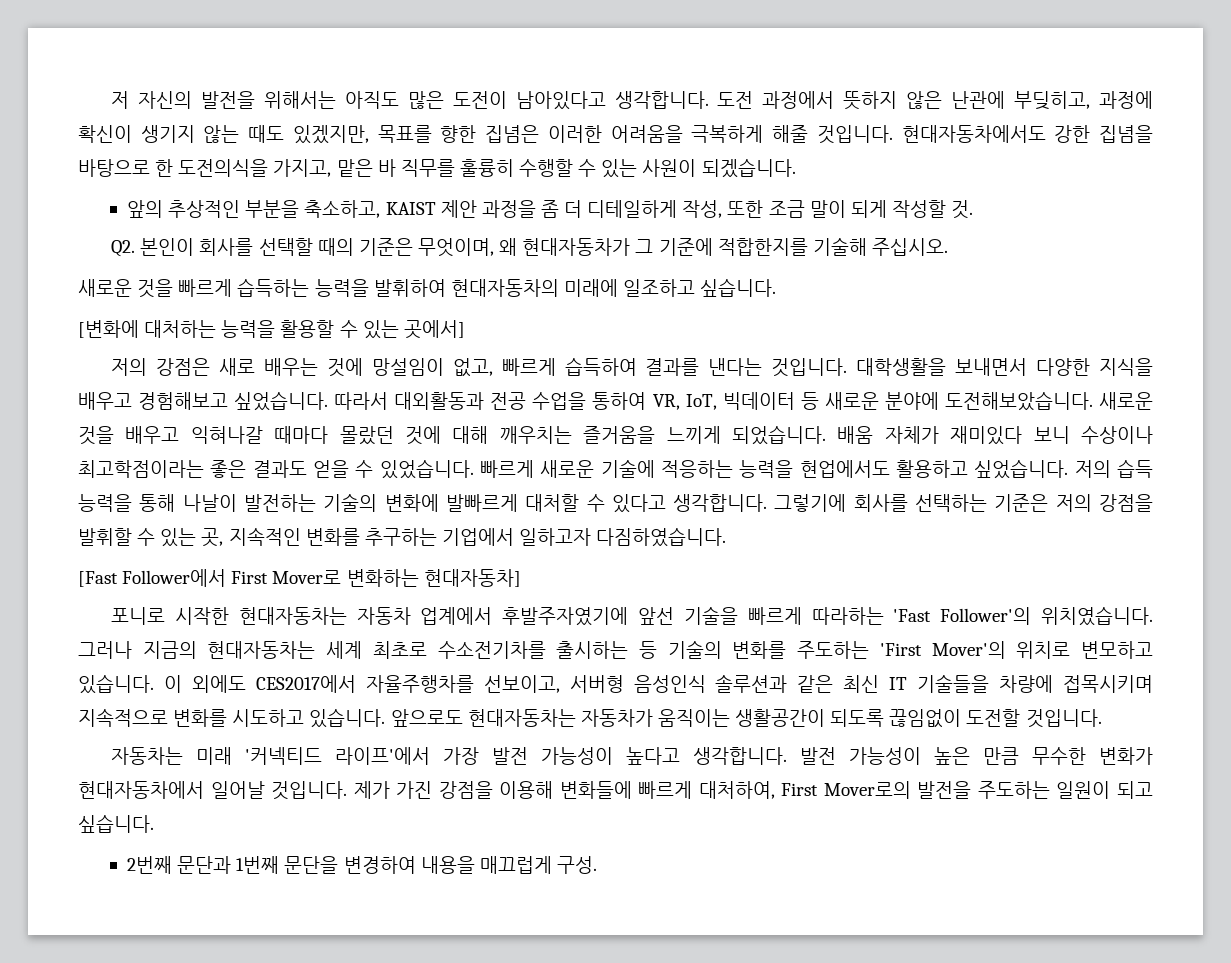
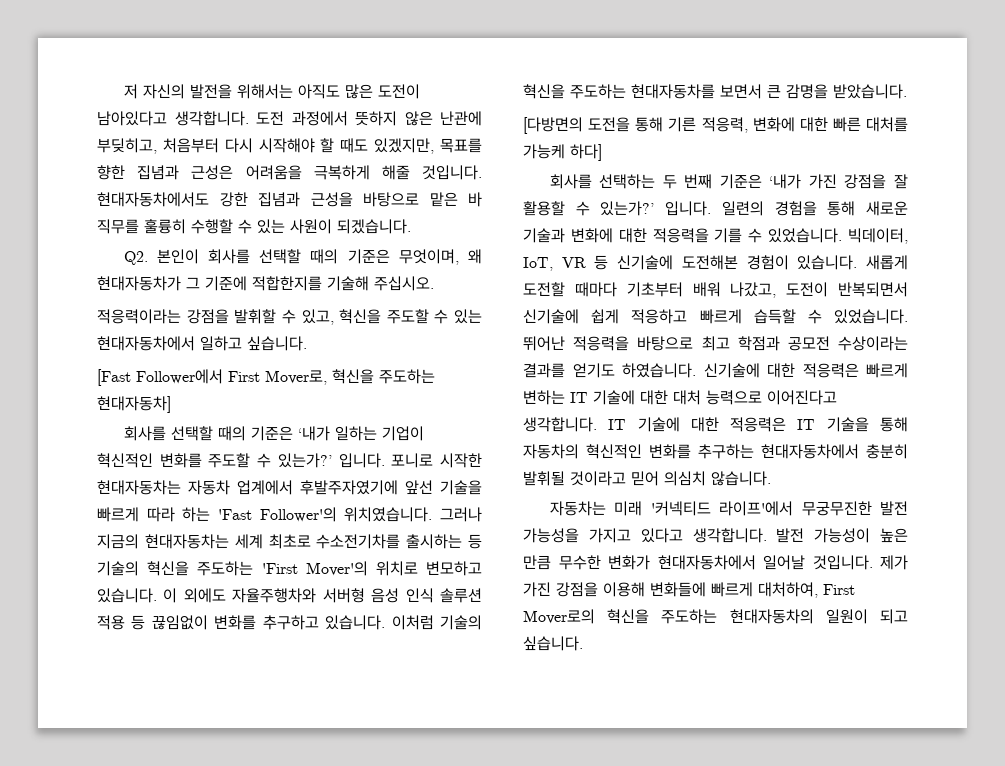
[1099,91,1154,109] [78,125,240,143] 과정에 확신이 생기지 않는 -> [162,138,335,153] 처음부터 다시 시작해야 할
[485,125,602,143] 집념은 이러한 -> [137,165,234,180] 집념과 근성은
[1099,125,1153,143] [78,159,332,177] 집념을 바탕으로 한 도전의식을 가지고, -> [258,192,419,207] 집념과 근성을 바탕으로
[127,200,974,219] // 앞의 추상적인 부분을 축소하고, KAIST 제안 과정을 좀 더 디테일하게 작성, 또한 조금 말이 되게 작성할 것. -> (411, 226) none
[78,278,777,298] [78,320,465,339] [111,357,1154,377] [78,391,1154,411] [78,425,1153,445] [78,459,1154,479] [78,493,1153,513] [78,527,727,547] [78,569,521,587] 새로운 것을 빠르게 습득하는 능력을 발휘하여 현대자동차의 미래에 일조하고 싶습니다. // [변화에 대처하는 능력을 활용할 수 있는 곳에서] // 저의 강점은 새로 배우는 것에 망설임이 없고, 빠르게 습득하여 결과를 낸다는 것입니다. 대학생활을 보내면서 다양한 지식을 배우고 경험해보고 싶었습니다. 따라서 대외활동과 전공 수업을 통하여 VR, IoT, 빅데이터 등 새로운 분야에 도전해보았습니다. 새로운 것을 배우고 익혀나갈 때마다 몰랐던 것에 대해 깨우치는 즐거움을 느끼게 되었습니다. 배움 자체가 재미있다 보니 수상이나 최고학점이라는 좋은 결과도 얻을 수 있었습니다. 빠르게 새로운 기술에 적응하는 능력을 현업에서도 활용하고 싶었습니다. 저의 습득 능력을 통해 나날이 발전하는 기술의 변화에 발빠르게 대처할 수 있다고 생각합니다. 그렇기에 회사를 선택하는 기준은 저의 강점을 발휘할 수 있는 곳, 지속적인 변화를 추구하는 기업에서 일하고자 다짐하였습니다. // [Fast Follower에서 First Mover로 변화하는 현대자동차] // -> [97,309,482,325] [97,336,307,351] [97,369,435,386] [97,396,171,413] [123,426,424,441] [97,453,385,468] 적응력이라는 강점을 발휘할 수 있고, 혁신을 주도할 수 있는 현대자동차에서 일하고 싶습니다. // [Fast Follower에서 First Mover로, 혁신을 주도하는 현대자동차] // 회사를 선택할 때의 기준은 ‘내가 일하는 기업이 혁신적인 변화를 주도할 수 있는가?’ 입니다.
[811,607,884,625] 따라하는 -> [146,507,211,522] 따라 하는
[732,641,787,659] 변화를 -> [147,561,190,576] 혁신을
[255,674,1154,693] [78,708,1102,728] CES2017에서 자율주행차를 선보이고, 서버형 음성인식 솔루션과 같은 최신 IT 기술들을 차량에 접목시키며 지속적으로 변화를 시도하고 있습니다. 앞으로도 현대자동차는 자동차가 움직이는 생활공간이 되도록 끊임없이 도전할 것입니다. -> [232,588,482,603] [97,615,482,630] [523,84,907,99] [523,117,908,134] [523,144,602,161] [549,174,908,189] [523,201,908,216] [523,228,908,244] [523,255,908,271] [523,282,908,298] [523,309,908,324] [523,336,908,351] [523,363,908,378] [523,390,837,405] [523,417,908,432] [523,444,908,459] [523,471,771,486] 자율주행차와 서버형 음성 인식 솔루션 적용 등 끊임없이 변화를 추구하고 있습니다. 이처럼 기술의 혁신을 주도하는 현대자동차를 보면서 큰 감명을 받았습니다. // [다방면의 도전을 통해 기른 적응력, 변화에 대한 빠른 대처를 가능케 하다] // 회사를 선택하는 두 번째 기준은 ‘내가 가진 강점을 잘 활용할 수 있는가?’ 입니다. 일련의 경험을 통해 새로운 기술과 변화에 대한 적응력을 기를 수 있었습니다. 빅데이터, IoT, VR 등 신기술에 도전해본 경험이 있습니다. 새롭게 도전할 때마다 기초부터 배워 나갔고, 도전이 반복되면서 신기술에 쉽게 적응하고 빠르게 습득할 수 있었습니다. 뛰어난 적응력을 바탕으로 최고 학점과 공모전 수상이라는 결과를 얻기도 하였습니다. 신기술에 대한 적응력은 빠르게 변하는 IT 기술에 대한 대처 능력으로 이어진다고 생각합니다. IT 기술에 대한 적응력은 IT 기술을 통해 자동차의 혁신적인 변화를 추구하는 현대자동차에서 충분히 발휘될 것이라고 믿어 의심치 않습니다.
[443,747,681,765] 가장 발전 가능성이 높다고 -> [801,501,908,516] [523,528,683,543] 무궁무진한 발전 가능성을 가지고 있다고
[917,781,1050,799] 발전을 주도하는 -> [607,609,814,624] 혁신을 주도하는 현대자동차의
[127,856,597,874] // 2번째 문단과 1번째 문단을 변경하여 내용을 매끄럽게 구성. -> (583, 643) none

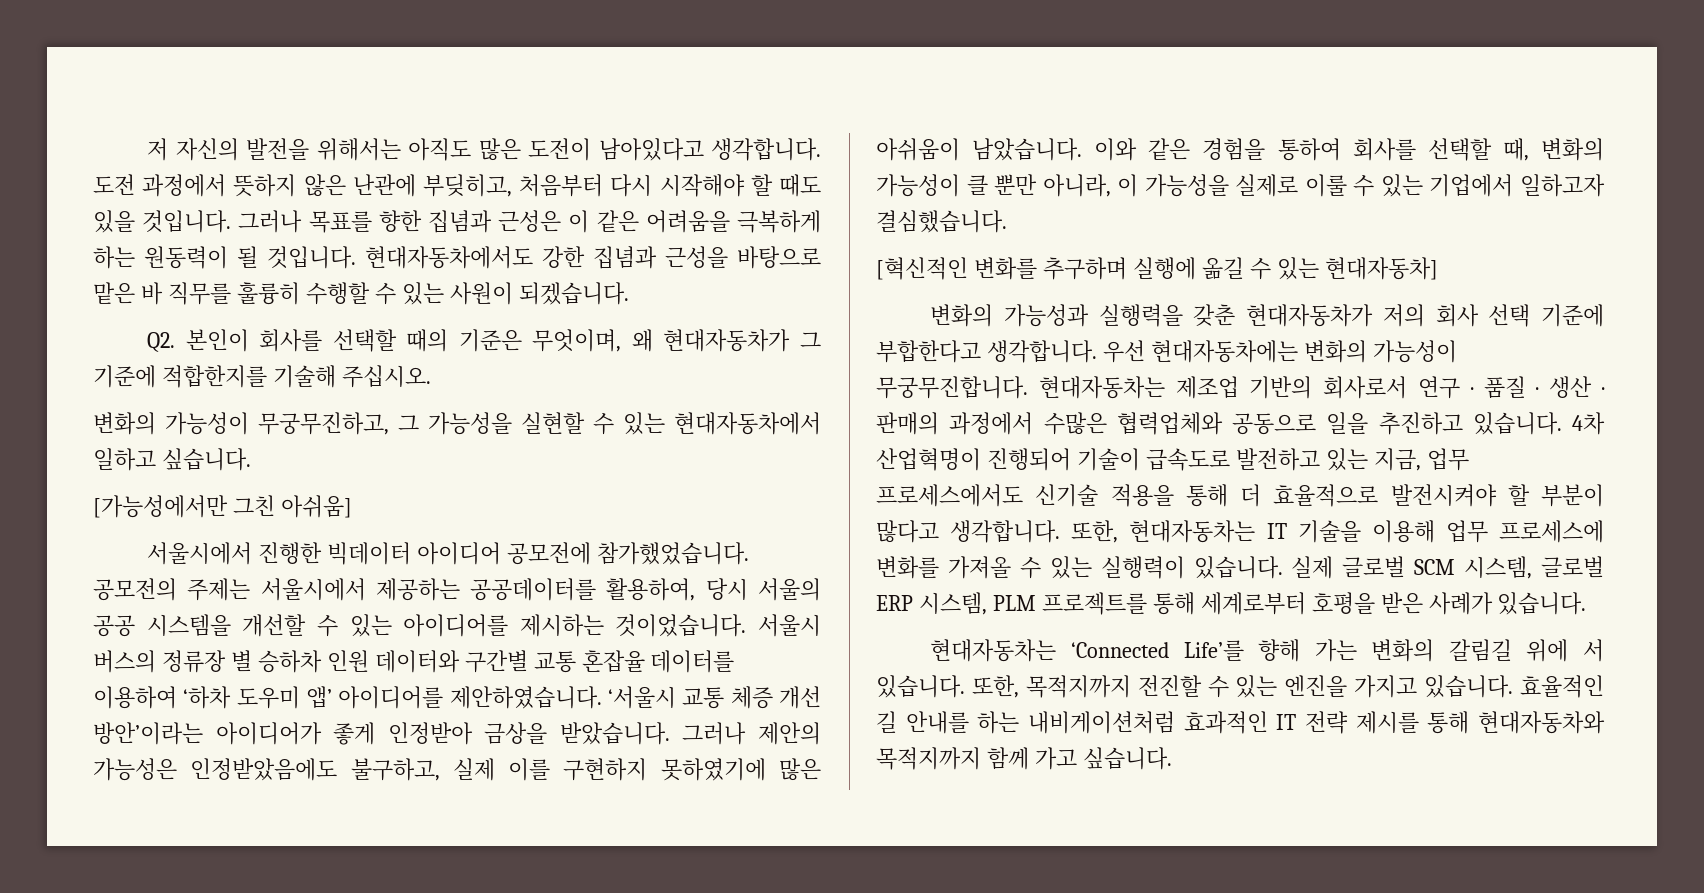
[374,138,435,154] 있겠지만, -> [93,210,303,233] 있을 것입니다. 그러나
[245,165,410,180] 어려움을 극복하게 해줄 -> [568,210,821,233] [93,246,258,269] 이 같은 어려움을 극복하게 하는 원동력이 될
[97,309,429,325] 적응력이라는 강점을 발휘할 수 있고, 혁신을 주도할 -> [93,412,585,435] 변화의 가능성이 무궁무진하고, 그 가능성을 실현할
[97,369,435,386] [97,396,171,413] [123,426,424,441] [97,453,483,468] [97,480,482,495] [97,507,482,522] [97,534,482,549] [97,561,482,576] [97,588,482,603] [97,615,482,630] [523,84,907,99] [523,117,908,134] [523,144,602,161] [549,174,908,189] [523,201,908,216] [523,228,908,244] [523,255,908,271] [523,282,908,298] [523,309,908,324] [523,336,908,351] [523,363,908,378] [523,390,837,405] [523,417,908,432] [523,444,908,459] [523,471,771,486] [549,501,908,516] [523,528,908,543] [523,555,908,570] [523,582,855,598] [523,609,908,624] [Fast Follower에서 First Mover로, 혁신을 주도하는 현대자동차] // 회사를 선택할 때의 기준은 ‘내가 일하는 기업이 혁신적인 변화를 주도할 수 있는가?’ 입니다. 포니로 시작한 현대자동차는 자동차 업계에서 후발주자였기에 앞선 기술을 빠르게 따라 하는 'Fast Follower'의 위치였습니다. 그러나 지금의 현대자동차는 세계 최초로 수소전기차를 출시하는 등 기술의 혁신을 주도하는 'First Mover'의 위치로 변모하고 있습니다. 이 외에도 자율주행차와 서버형 음성 인식 솔루션 적용 등 끊임없이 변화를 추구하고 있습니다. 이처럼 기술의 혁신을 주도하는 현대자동차를 보면서 큰 감명을 받았습니다. // [다방면의 도전을 통해 기른 적응력, 변화에 대한 빠른 대처를 가능케 하다] // 회사를 선택하는 두 번째 기준은 ‘내가 가진 강점을 잘 활용할 수 있는가?’ 입니다. 일련의 경험을 통해 새로운 기술과 변화에 대한 적응력을 기를 수 있었습니다. 빅데이터, IoT, VR 등 신기술에 도전해본 경험이 있습니다. 새롭게 도전할 때마다 기초부터 배워 나갔고, 도전이 반복되면서 신기술에 쉽게 적응하고 빠르게 습득할 수 있었습니다. 뛰어난 적응력을 바탕으로 최고 학점과 공모전 수상이라는 결과를 얻기도 하였습니다. 신기술에 대한 적응력은 빠르게 변하는 IT 기술에 대한 대처 능력으로 이어진다고 생각합니다. IT 기술에 대한 적응력은 IT 기술을 통해 자동차의 혁신적인 변화를 추구하는 현대자동차에서 충분히 발휘될 것이라고 믿어 의심치 않습니다. // 자동차는 미래 '커넥티드 라이프'에서 무궁무진한 발전 가능성을 가지고 있다고 생각합니다. 발전 가능성이 높은 만큼 무수한 변화가 현대자동차에서 일어날 것입니다. 제가 가진 강점을 이용해 변화들에 빠르게 대처하여, First Mover로의 혁신을 주도하는 현대자동차의 일원이 되고 -> [93,495,352,518] [147,542,750,565] [93,578,822,601] [93,614,821,637] [93,650,735,673] [93,686,822,709] [93,722,821,745] [93,758,821,781] [876,138,1604,161] [876,174,1605,197] [876,210,1007,233] [876,257,1438,280] [930,304,1604,327] [876,340,1457,363] [876,376,1605,399] [876,412,1605,435] [876,448,1469,471] [876,484,1604,507] [876,520,1604,543] [876,556,1604,579] [876,592,1587,615] [930,639,1604,662] [876,675,1604,698] [876,711,1605,734] [876,747,1077,770] [가능성에서만 그친 아쉬움] // 서울시에서 진행한 빅데이터 아이디어 공모전에 참가했었습니다. 공모전의 주제는 서울시에서 제공하는 공공데이터를 활용하여, 당시 서울의 공공 시스템을 개선할 수 있는 아이디어를 제시하는 것이었습니다. 서울시 버스의 정류장 별 승하차 인원 데이터와 구간별 교통 혼잡율 데이터를 이용하여 ‘하차 도우미 앱’ 아이디어를 제안하였습니다. ‘서울시 교통 체증 개선 방안’이라는 아이디어가 좋게 인정받아 금상을 받았습니다. 그러나 제안의 가능성은 인정받았음에도 불구하고, 실제 이를 구현하지 못하였기에 많은 아쉬움이 남았습니다. 이와 같은 경험을 통하여 회사를 선택할 때, 변화의 가능성이 클 뿐만 아니라, 이 가능성을 실제로 이룰 수 있는 기업에서 일하고자 결심했습니다. // [혁신적인 변화를 추구하며 실행에 옮길 수 있는 현대자동차] // 변화의 가능성과 실행력을 갖춘 현대자동차가 저의 회사 선택 기준에 부합한다고 생각합니다. 우선 현대자동차에는 변화의 가능성이 무궁무진합니다. 현대자동차는 제조업 기반의 회사로서 연구 · 품질 · 생산 · 판매의 과정에서 수많은 협력업체와 공동으로 일을 추진하고 있습니다. 4차 산업혁명이 진행되어 기술이 급속도로 발전하고 있는 지금, 업무 프로세스에서도 신기술 적용을 통해 더 효율적으로 발전시켜야 할 부분이 많다고 생각합니다. 또한, 현대자동차는 IT 기술을 이용해 업무 프로세스에 변화를 가져올 수 있는 실행력이 있습니다. 실제 글로벌 SCM 시스템, 글로벌 ERP 시스템, PLM 프로젝트를 통해 세계로부터 호평을 받은 사례가 있습니다. // 현대자동차는 ‘Connected Life’를 향해 가는 변화의 갈림길 위에 서 있습니다. 또한, 목적지까지 전진할 수 있는 엔진을 가지고 있습니다. 효율적인 길 안내를 하는 내비게이션처럼 효과적인 IT 전략 제시를 통해 현대자동차와 목적지까지 함께 가고

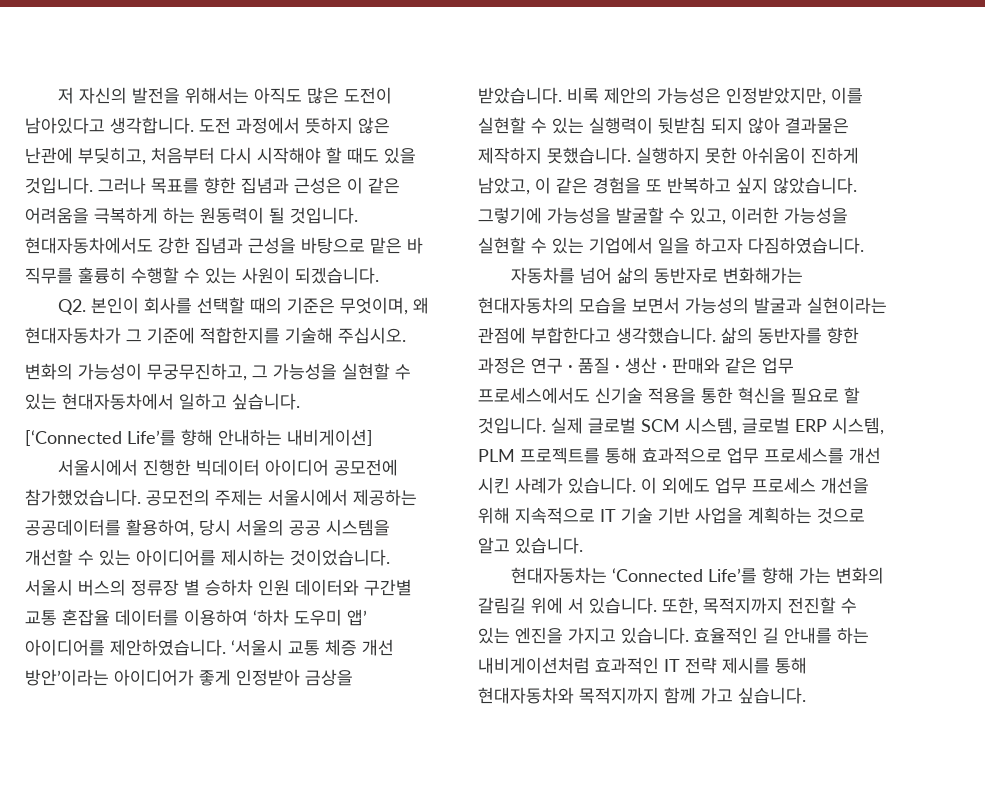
[93,495,352,518] [가능성에서만 그친 아쉬움] -> [25,429,373,446] [‘Connected Life’를 향해 안내하는 내비게이션]
[682,722,747,745] 그러나 -> [567,87,599,104] 비록
[190,758,821,781] [876,138,1604,161] [876,174,1605,197] [876,210,1007,233] [876,257,1438,280] [930,304,1604,327] [876,340,1457,363] [876,376,1408,399] 인정받았음에도 불구하고, 실제 이를 구현하지 못하였기에 많은 아쉬움이 남았습니다. 이와 같은 경험을 통하여 회사를 선택할 때, 변화의 가능성이 클 뿐만 아니라, 이 가능성을 실제로 이룰 수 있는 기업에서 일하고자 결심했습니다. // [혁신적인 변화를 추구하며 실행에 옮길 수 있는 현대자동차] // 변화의 가능성과 실행력을 갖춘 현대자동차가 저의 회사 선택 기준에 부합한다고 생각합니다. 우선 현대자동차에는 변화의 가능성이 무궁무진합니다. 현대자동차는 제조업 기반의 회사로서 -> [726,87,863,105] [478,117,849,134] [478,147,859,164] [478,177,857,195] [478,207,848,225] [478,237,864,254] [511,267,804,284] [478,297,887,314] [478,327,859,344] [478,357,526,374] 인정받았지만, 이를 실현할 수 있는 실행력이 뒷받침 되지 않아 결과물은 제작하지 못했습니다. 실행하지 못한 아쉬움이 진하게 남았고, 이 같은 경험을 또 반복하고 싶지 않았습니다. 그렇기에 가능성을 발굴할 수 있고, 이러한 가능성을 실현할 수 있는 기업에서 일을 하고자 다짐하였습니다. // 자동차를 넘어 삶의 동반자로 변화해가는 현대자동차의 모습을 보면서 가능성의 발굴과 실현이라는 관점에 부합한다고 생각했습니다. 삶의 동반자를 향한 과정은
[876,412,1605,435] [876,448,1469,471] [876,484,1604,507] [876,520,1604,543] [876,556,1283,579] 판매의 과정에서 수많은 협력업체와 공동으로 일을 추진하고 있습니다. 4차 산업혁명이 진행되어 기술이 급속도로 발전하고 있는 지금, 업무 프로세스에서도 신기술 적용을 통해 더 효율적으로 발전시켜야 할 부분이 많다고 생각합니다. 또한, 현대자동차는 IT 기술을 이용해 업무 프로세스에 변화를 가져올 수 있는 실행력이 있습니다. -> [672,357,794,374] [478,387,860,404] [478,417,546,434] 판매와 같은 업무 프로세스에서도 신기술 적용을 통한 혁신을 필요로 할 것입니다.
[1200,592,1493,615] 세계로부터 호평을 받은 사례가 -> [642,447,881,464] [478,477,869,494] [478,507,865,524] [478,537,510,554] 효과적으로 업무 프로세스를 개선 시킨 사례가 있습니다. 이 외에도 업무 프로세스 개선을 위해 지속적으로 IT 기술 기반 사업을 계획하는 것으로 알고

